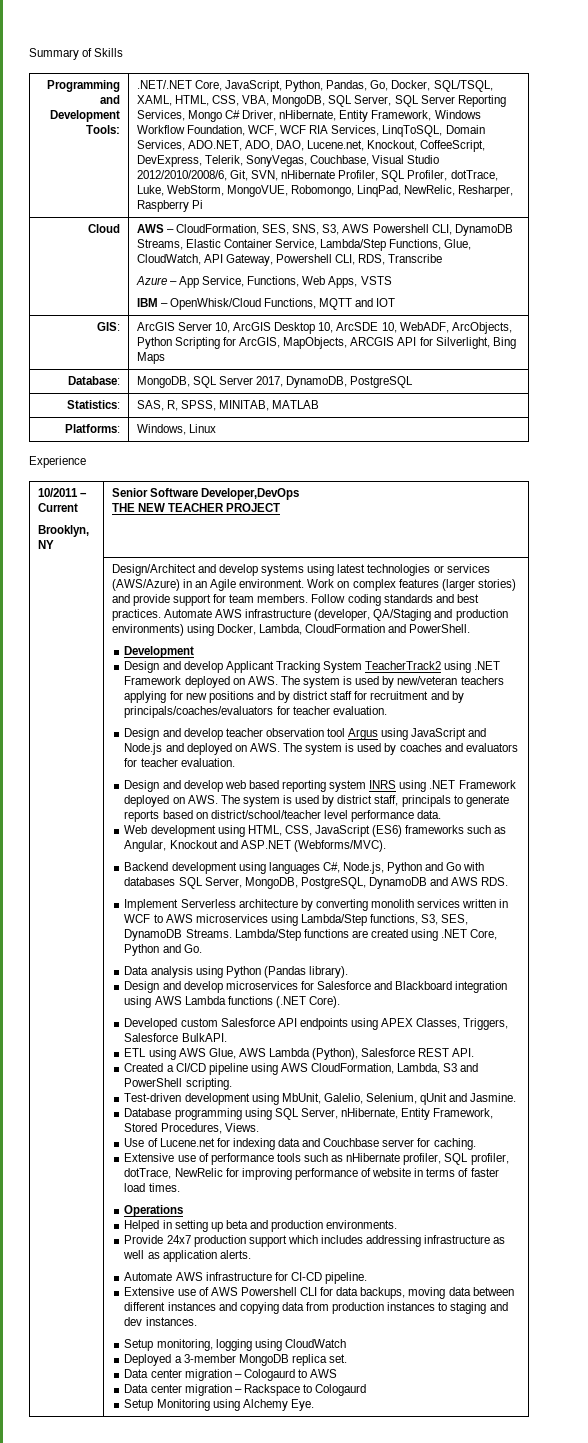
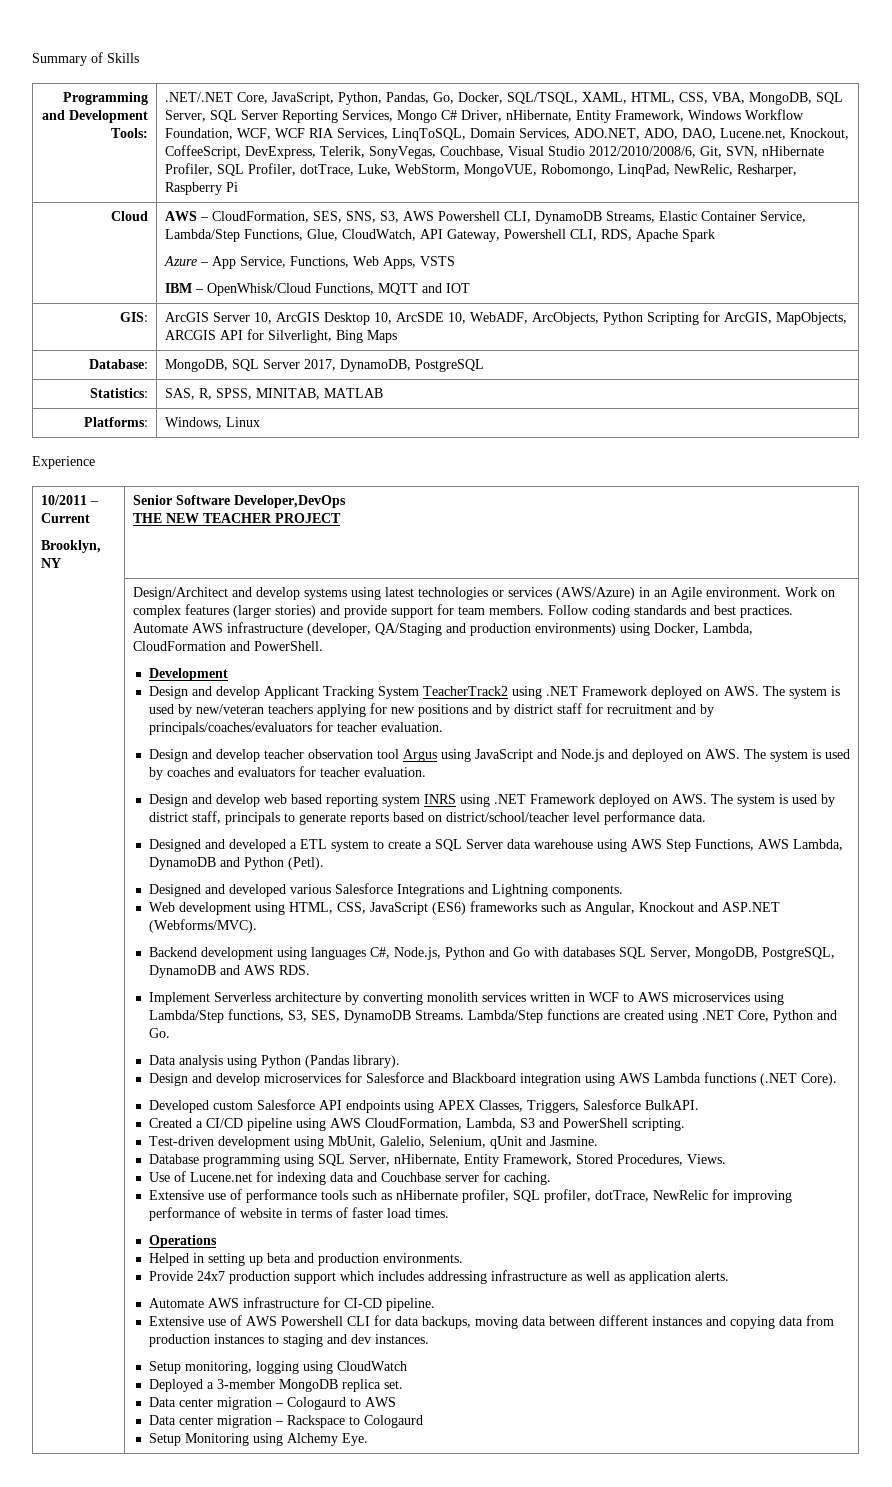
[388,254,443,263] Transcribe -> [636,229,716,242] Apache Spark
(442, 814) none -> [148,839,843,852] [148,857,324,870] [148,883,623,897] // Designed and developed a ETL system to create a SQL Server data warehouse using AWS Step Functions, AWS Lambda, DynamoDB and Python (Petl). // Designed and developed various Salesforce Integrations and Lightning components.
[124,1048,475,1060] // ETL using AWS Glue, AWS Lambda (Python), Salesforce REST API. -> (699, 1105) none

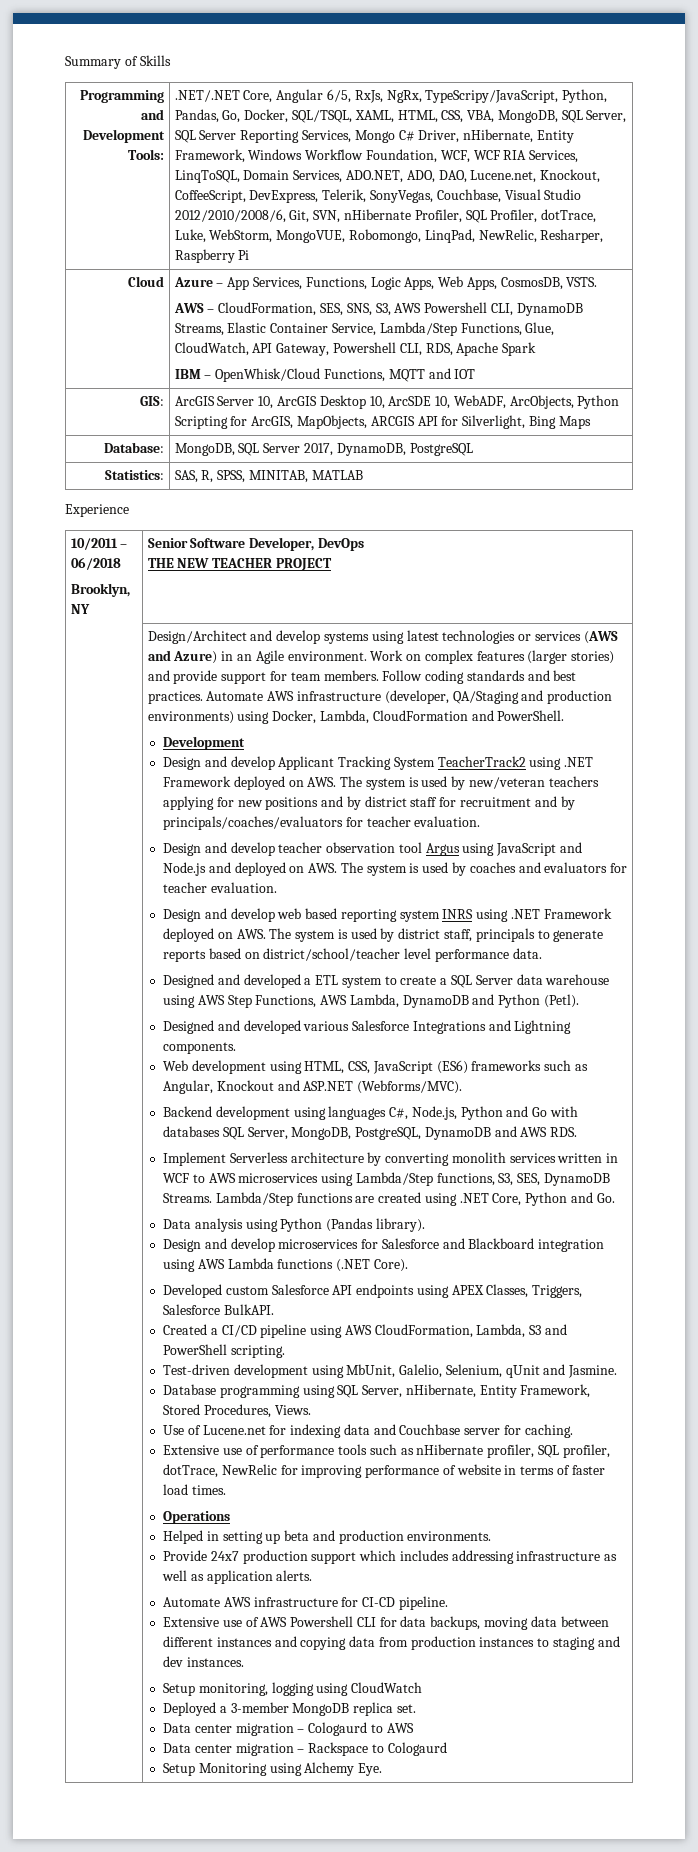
[272,92,335,105] JavaScript, -> [276,89,559,103] Angular 6/5, RxJs, NgRx, TypeScripy/JavaScript,
(148, 216) none -> [173,276,598,290] Azure – App Services, Functions, Logic Apps, Web Apps, CosmosDB, VSTS. //
[164,256,456,269] // Azure – App Service, Functions, Web Apps, VSTS -> (537, 349) none
[83,417,148,427] [165,417,261,429] // Platforms: | Windows, Linux -> (363, 475) none
[41,513,91,523] Current -> [70,557,121,570] 06/2018
[234,495,347,508] Developer,DevOps -> [249,537,364,551] Developer, DevOps
[556,587,636,600] (AWS/Azure) -> [583,631,618,644] [147,650,218,664] (AWS and Azure)

